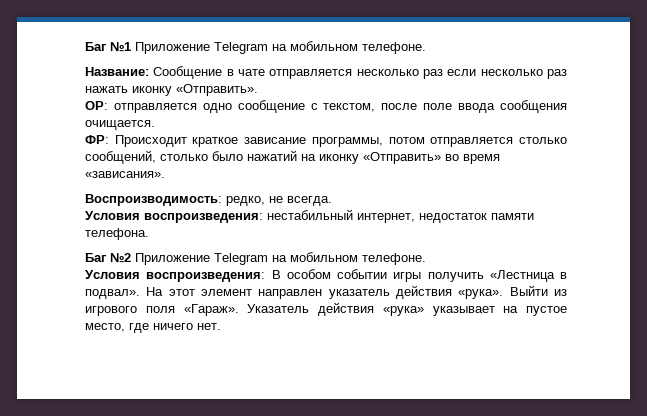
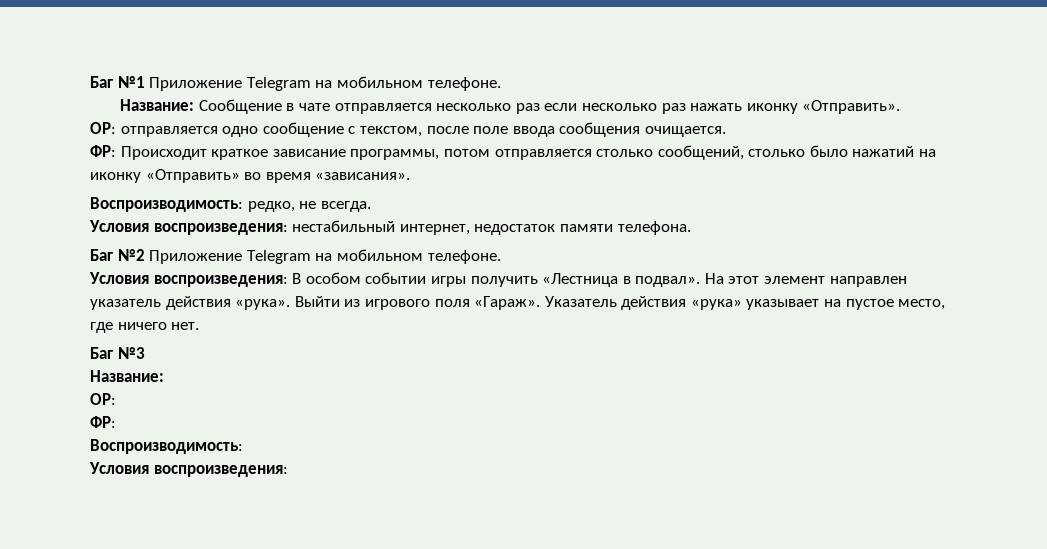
(221, 326) none -> [90,347,145,359] [90,370,164,382] [90,393,116,405] [90,416,116,428] [90,439,243,454] [89,462,288,477] // Баг №3 // Название: // ОР: // ФР: // Воспроизводимость: // Условия воспроизведения:

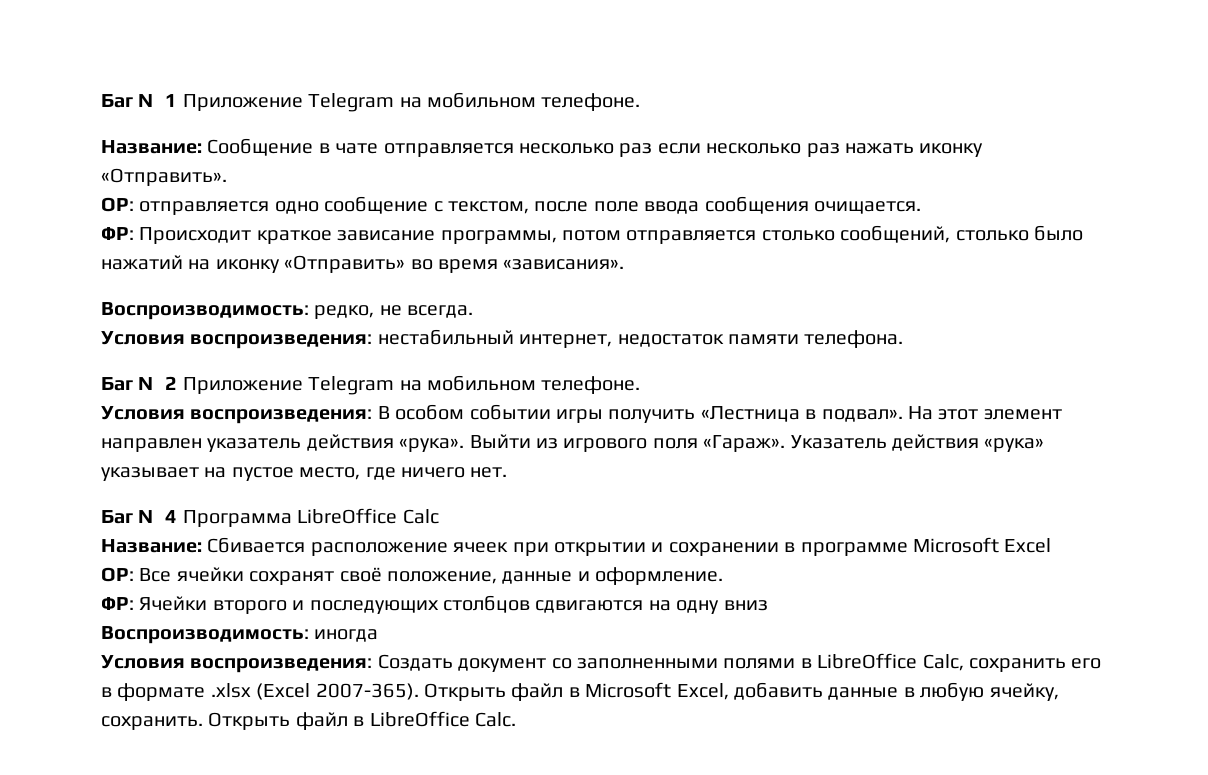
[117,347,145,359] [90,370,164,382] [90,393,116,405] [90,416,116,428] [90,439,243,454] [89,462,288,477] №3 // Название: // ОР: // ФР: // Воспроизводимость: // Условия воспроизведения: -> [138,508,439,527] [101,537,1052,556] [101,567,724,585] [101,595,768,614] [101,626,379,644] [101,653,1102,673] [101,682,1059,701] [101,711,516,730] №4 Программа LibreOffice Calc // Название: Сбивается расположение ячеек при открытии и сохранении в программе Microsoft Excel // ОР: Все ячейки сохранят своё положение, данные и оформление. // ФР: Ячейки второго и последующих столбцов сдвигаются на одну вниз // Воспроизводимость: иногда // Условия воспроизведения: Создать документ со заполненными полями в LibreOffice Calc, сохранить его в формате .xlsx (Excel 2007-365). Открыть файл в Microsoft Excel, добавить данные в любую ячейку, сохранить. Открыть файл в LibreOffice Calc.

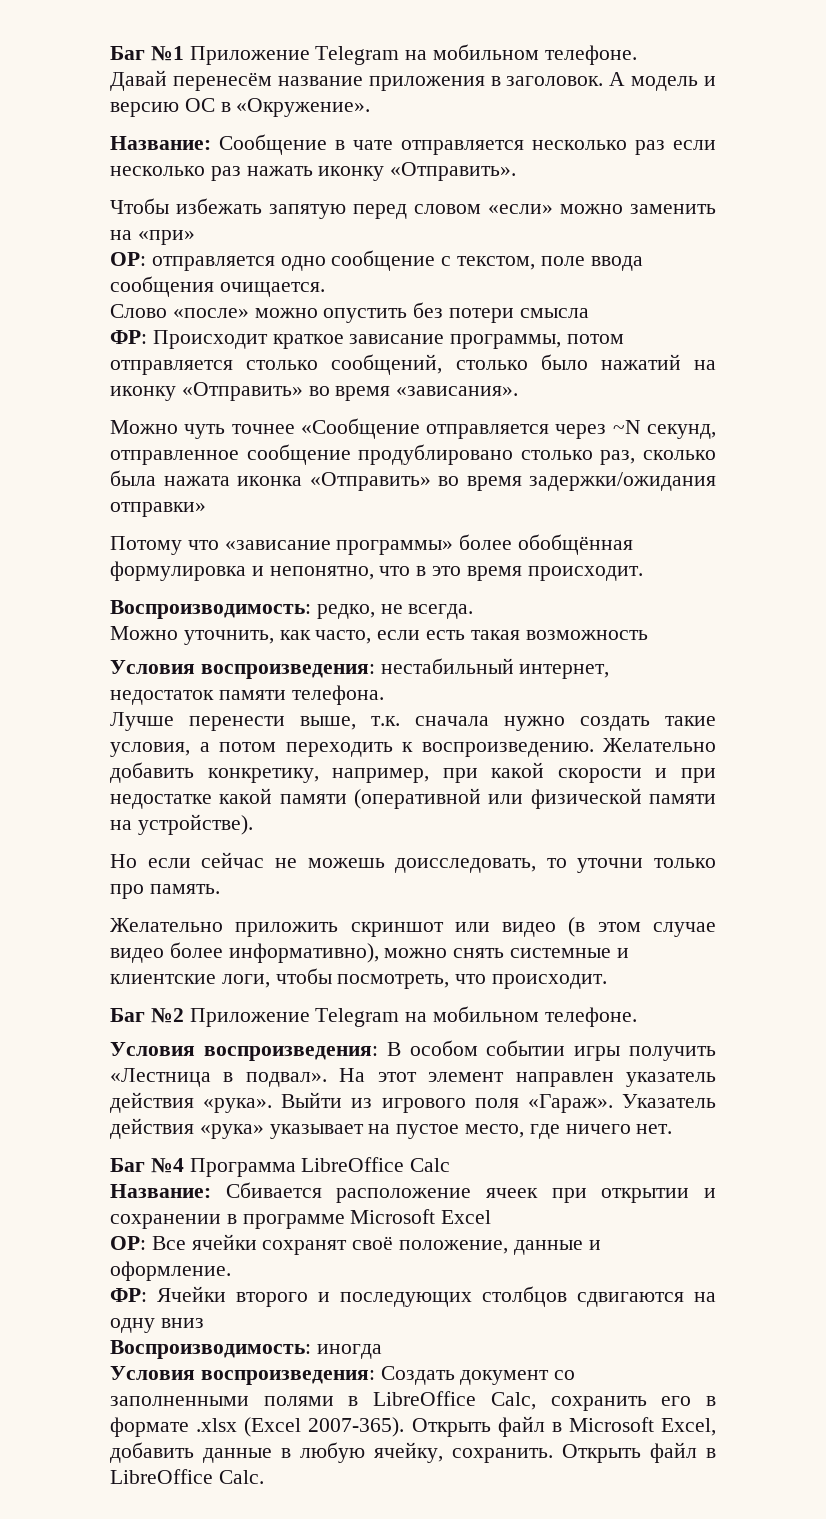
(641, 102) none -> [110,70,716,91] [110,98,371,117] // Давай перенесём название приложения в заголовок. А модель и версию ОС в «Окружение».
(227, 177) none -> [110,198,716,219] [110,230,195,245] // Чтобы избежать запятую перед словом «если» можно заменить на «при»
[534,201,589,212] после -> (536, 263) none
(921, 207) none -> [110,302,589,323] // Слово «после» можно опустить без потери смысла
[101,302,474,320] Воспроизводимость: редко, не всегда. -> [110,418,717,439] [110,444,717,465] [110,470,716,491] [110,502,206,517] [110,534,634,555] [110,561,643,581] [110,600,474,619] [110,626,648,645] Можно чуть точнее «Сообщение отправляется через ~N секунд, отправленное сообщение продублировано столько раз, сколько была нажата иконка «Отправить» во время задержки/ожидания отправки» // Потому что «зависание программы» более обобщённая формулировка и непонятно, что в это время происходит. // Воспроизводимость: редко, не всегда. // Можно уточнить, как часто, если есть такая возможность
(904, 339) none -> [110,712,716,731] [110,738,716,757] [110,762,716,783] [110,788,716,809] [110,814,253,835] [110,852,716,873] [110,884,220,899] [110,917,716,937] [110,942,629,963] [110,968,608,989] // Лучше перенести выше, т.к. сначала нужно создать такие условия, а потом переходить к воспроизведению. Желательно добавить конкретику, например, при какой скорости и при недостатке какой памяти (оперативной или физической памяти на устройстве). // Но если сейчас не можешь доисследовать, то уточни только про память. // Желательно приложить скриншот или видео (в этом случае видео более информативно), можно снять системные и клиентские логи, чтобы посмотреть, что происходит.

